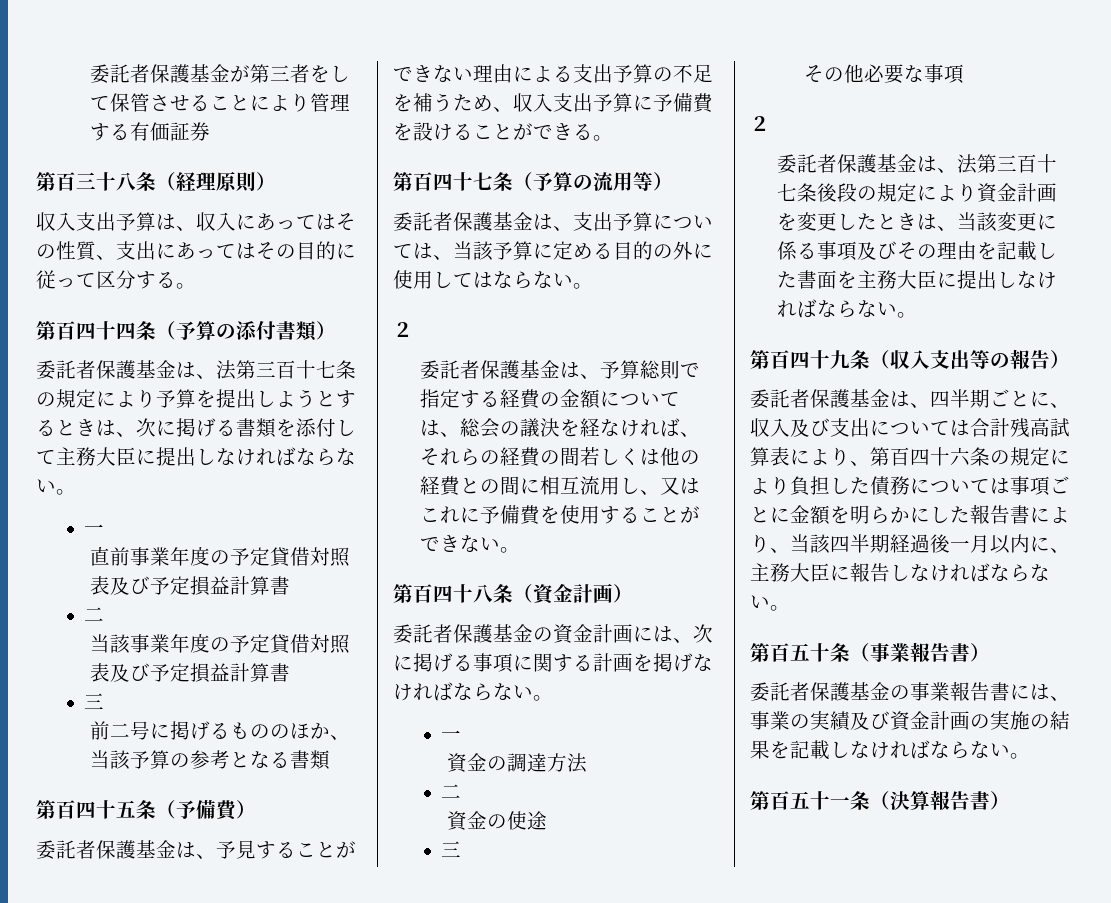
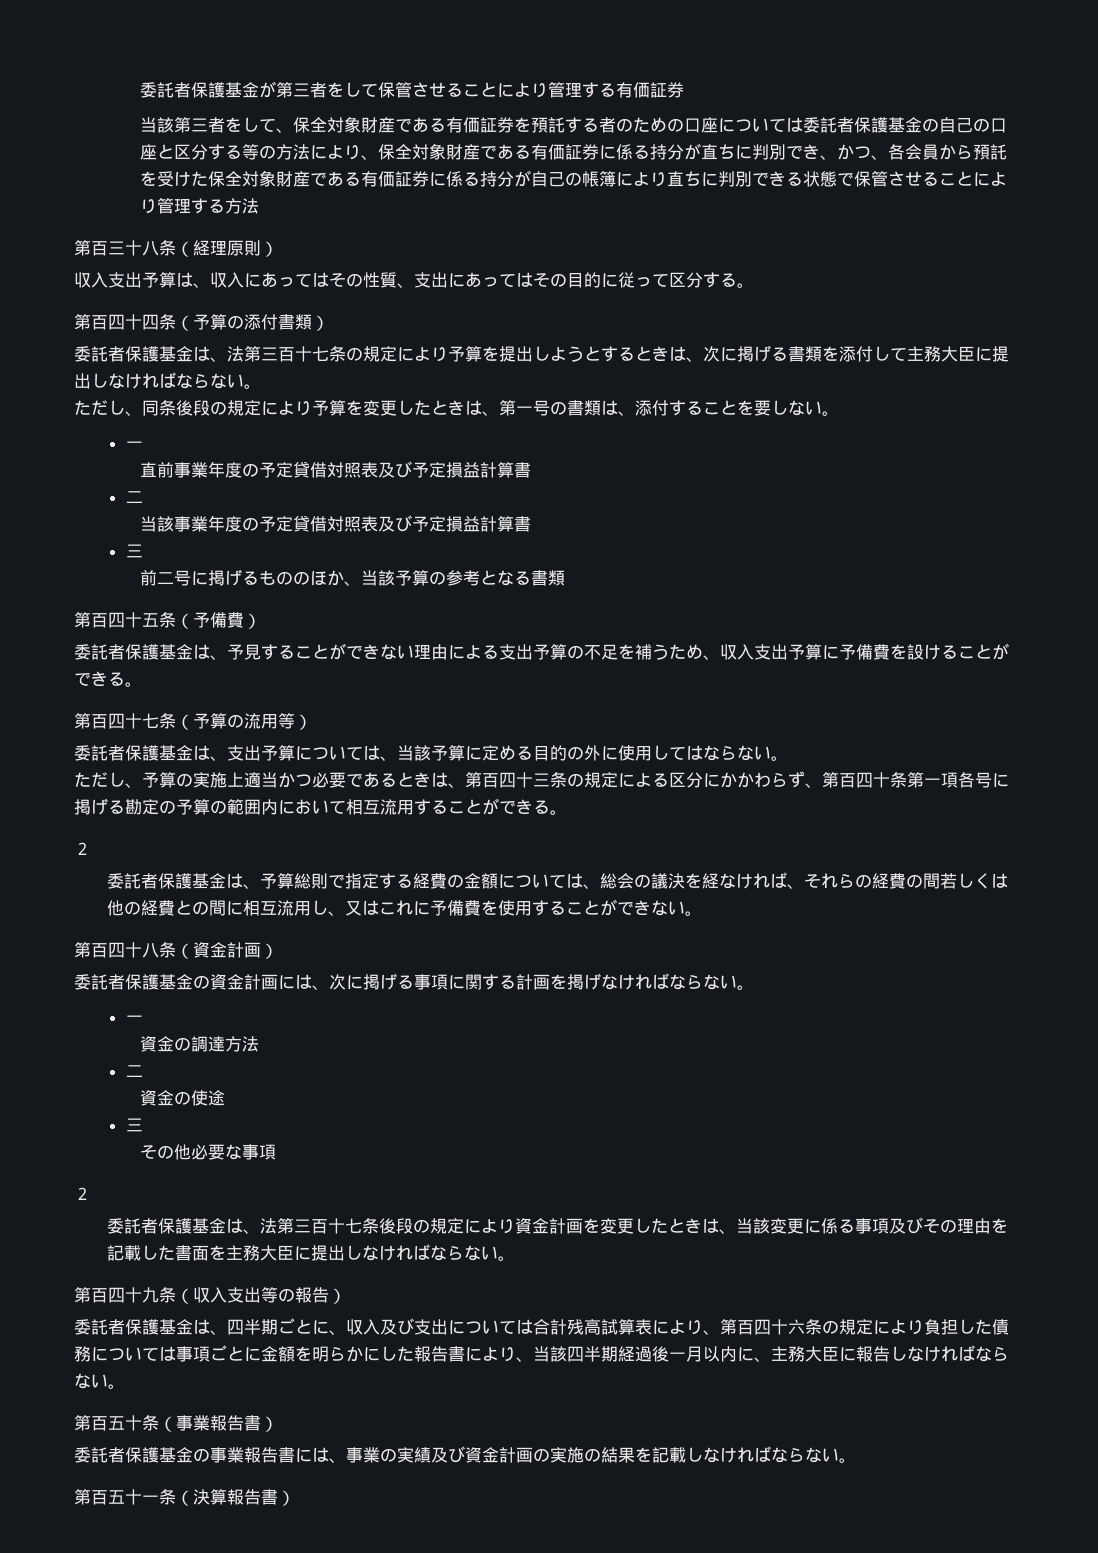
(210, 131) none -> [139,116,1007,133] [139,143,1007,160] [139,170,1007,187] [139,198,259,214] // 当該第三者をして、保全対象財産である有価証券を預託する者のための口座については委託者保護基金の自己の口座と区分する等の方法により、保全対象財産である有価証券に係る持分が直ちに判別でき、かつ、各会員から預託を受けた保全対象財産である有価証券に係る持分が自己の帳簿により直ちに判別できる状態で保管させることにより管理する方法
(76, 492) none -> [74,400,839,416] // ただし、同条後段の規定により予算を変更したときは、第一号の書類は、添付することを要しない。
(593, 286) none -> [74,771,1009,788] [74,798,567,815] // ただし、予算の実施上適当かつ必要であるときは、第百四十三条の規定による区分にかかわらず、第百四十条第一項各号に掲げる勘定の予算の範囲内において相互流用することができる。

